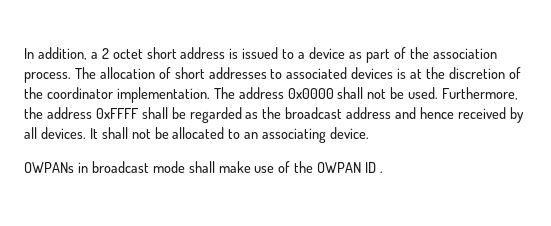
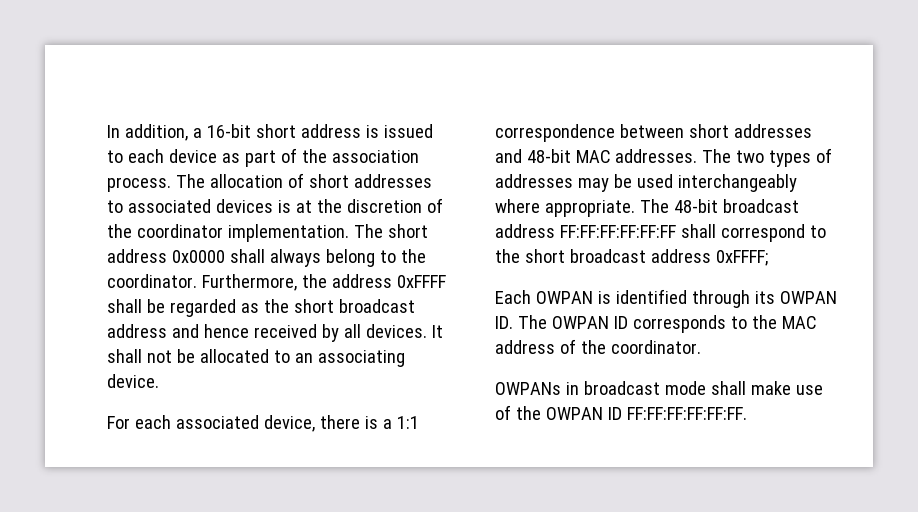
[101,48,143,59] 2 octet -> [206,124,251,138] 16-bit
[298,52,306,59] a -> [127,149,164,163] each
(235, 93) none -> [387,224,428,238] short
[367,87,439,99] not be used. -> [269,249,426,267] [107,274,197,288] always belong to the coordinator.
(282, 113) none -> [293,299,334,313] short
(370, 133) none -> [107,415,419,432] [495,124,812,142] [495,148,832,167] [495,174,797,192] [495,199,799,217] [495,224,826,242] [495,249,768,266] [495,289,837,308] [495,315,816,333] [495,339,701,354] // For each associated device, there is a 1:1 correspondence between short addresses and 48-bit MAC addresses. The two types of addresses may be used interchangeably where appropriate. The 48-bit broadcast address FF:FF:FF:FF:FF:FF shall correspond to the short broadcast address 0xFFFF; // Each OWPAN is identified through its OWPAN ID. The OWPAN ID corresponds to the MAC address of the coordinator.
[380,171,384,173] . -> [626,407,747,420] FF:FF:FF:FF:FF:FF.

